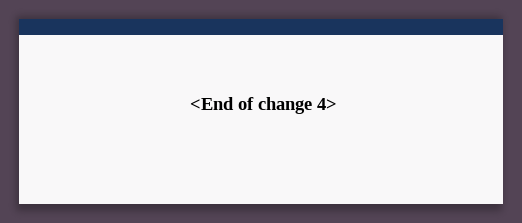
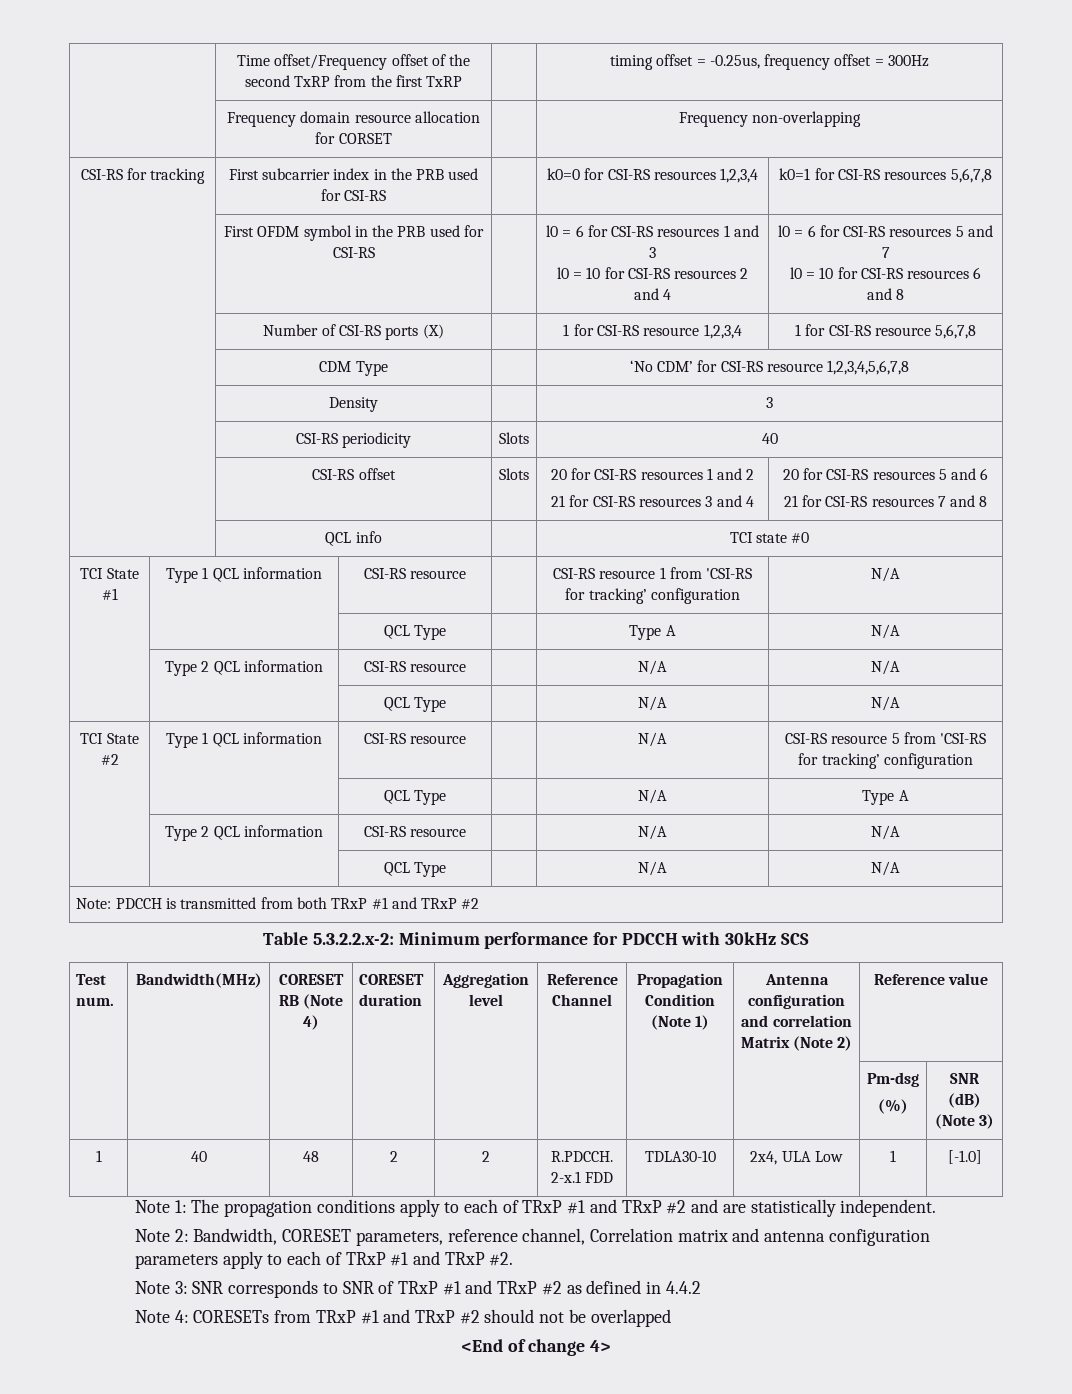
(190, 103) none -> [236,54,471,70] [244,75,463,87] [609,54,930,70] [227,111,480,127] [315,132,392,144] [678,111,862,127] [80,168,206,184] [228,168,479,180] [320,189,387,201] [546,168,759,183] [779,168,992,183] [223,225,485,241] [332,247,375,258] [545,225,760,237] [649,247,656,258] [556,267,749,279] [633,288,672,300] [777,225,994,237] [881,247,890,258] [789,267,982,279] [866,288,905,300] [263,324,444,340] [563,324,742,339] [794,324,977,339] [319,361,388,376] [629,360,910,375] [329,397,378,412] [766,397,773,408] [295,432,412,448] [499,432,529,444] [761,433,778,444] [312,468,396,480] [499,468,529,480] [550,468,755,480] [551,495,754,507] [782,468,989,480] [783,495,988,507] [325,531,382,546] [729,532,810,543] [80,568,139,579] [101,588,118,600] [166,567,322,583] [363,568,467,579] [552,567,753,579] [565,588,740,604] [871,567,900,582] [383,625,447,640] [629,625,676,640] [871,624,900,639] [165,660,323,676] [363,661,467,672] [638,660,667,675] [871,660,900,675] [383,697,447,712] [638,696,667,711] [871,696,900,711] [80,733,139,744] [100,754,119,765] [166,732,322,748] [363,733,467,744] [638,732,667,747] [784,732,987,744] [798,753,973,769] [383,790,447,805] [638,789,667,804] [862,790,909,805] [165,825,323,841] [363,826,467,837] [638,825,667,840] [871,825,900,840] [383,862,447,877] [638,861,667,876] [871,861,900,876] [76,897,480,909] [263,932,809,949] [76,974,107,985] [76,997,115,1006] [135,973,262,988] [279,974,344,985] [278,994,344,1009] [303,1015,319,1030] [359,974,425,985] [359,994,423,1006] [442,973,529,988] [469,994,503,1006] [546,974,618,985] [552,994,612,1006] [637,973,723,988] [645,994,715,1006] [650,1015,710,1030] [764,974,829,985] [748,994,845,1009] [741,1015,852,1027] [740,1036,853,1051] [873,973,989,985] [867,1072,919,1087] [878,1099,908,1114] [950,1073,980,1084] [948,1093,981,1108] [934,1114,995,1129] [95,1150,102,1162] [190,1151,207,1162] [303,1151,319,1162] [389,1151,398,1162] [482,1151,490,1162] [551,1151,613,1162] [550,1171,614,1183] [644,1150,716,1162] [750,1151,843,1165] [890,1150,896,1162] [947,1150,982,1164] [134,1199,937,1217] [134,1228,930,1246] [134,1251,514,1269] [134,1280,701,1298] [134,1309,671,1327] | Time offset/Frequency offset of the second TxRP from the first TxRP | | timing offset = -0.25us, frequency offset = 300Hz // | Frequency domain resource allocation for CORSET | | Frequency non-overlapping // CSI-RS for tracking | First subcarrier index in the PRB used for CSI-RS | | k0=0 for CSI-RS resources 1,2,3,4 | k0=1 for CSI-RS resources 5,6,7,8 // | First OFDM symbol in the PRB used for CSI-RS | | l0 = 6 for CSI-RS resources 1 and 3 // l0 = 10 for CSI-RS resources 2 and 4 | l0 = 6 for CSI-RS resources 5 and 7 // l0 = 10 for CSI-RS resources 6 and 8 // | Number of CSI-RS ports (X) | | 1 for CSI-RS resource 1,2,3,4 | 1 for CSI-RS resource 5,6,7,8 // | CDM Type | | ‘No CDM’ for CSI-RS resource 1,2,3,4,5,6,7,8 // | Density | | 3 // | CSI-RS periodicity | Slots | 40 // | CSI-RS offset | Slots | 20 for CSI-RS resources 1 and 2 // 21 for CSI-RS resources 3 and 4 | 20 for CSI-RS resources 5 and 6 // 21 for CSI-RS resources 7 and 8 // | QCL info | | TCI state #0 // TCI State #1 | Type 1 QCL information | CSI-RS resource | | CSI-RS resource 1 from 'CSI-RS for tracking’ configuration | N/A // | | QCL Type | | Type A | N/A // | Type 2 QCL information | CSI-RS resource | | N/A | N/A // | | QCL Type | | N/A | N/A // TCI State #2 | Type 1 QCL information | CSI-RS resource | | N/A | CSI-RS resource 5 from 'CSI-RS for tracking’ configuration // | | QCL Type | | N/A | Type A // | Type 2 QCL information | CSI-RS resource | | N/A | N/A // | | QCL Type | | N/A | N/A // Note: PDCCH is transmitted from both TRxP #1 and TRxP #2 // Table 5.3.2.2.x-2: Minimum performance for PDCCH with 30kHz SCS // Test num. | Bandwidth(MHz) | CORESET RB (Note 4) | CORESET duration | Aggregation level | Reference Channel | Propagation Condition (Note 1) | Antenna configuration and correlation Matrix (Note 2) | Reference value // | | | | | | | | Pm-dsg // (%) | SNR (dB) (Note 3) // 1 | 40 | 48 | 2 | 2 | R.PDCCH. 2-x.1 FDD | TDLA30-10 | 2x4, ULA Low | 1 | [-1.0] // Note 1: The propagation conditions apply to each of TRxP #1 and TRxP #2 and are statistically independent. // Note 2: Bandwidth, CORESET parameters, reference channel, Correlation matrix and antenna configuration parameters apply to each of TRxP #1 and TRxP #2. // Note 3: SNR corresponds to SNR of TRxP #1 and TRxP #2 as defined in 4.4.2 // Note 4: CORESETs from TRxP #1 and TRxP #2 should not be overlapped //

